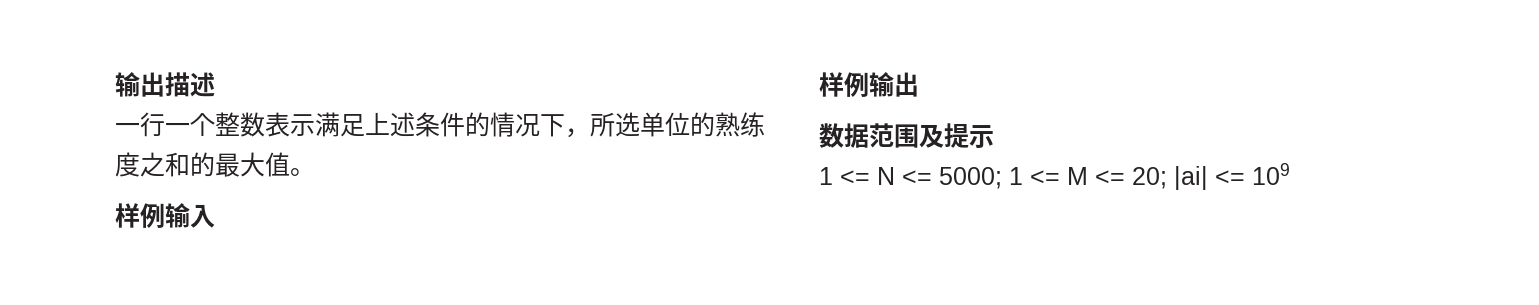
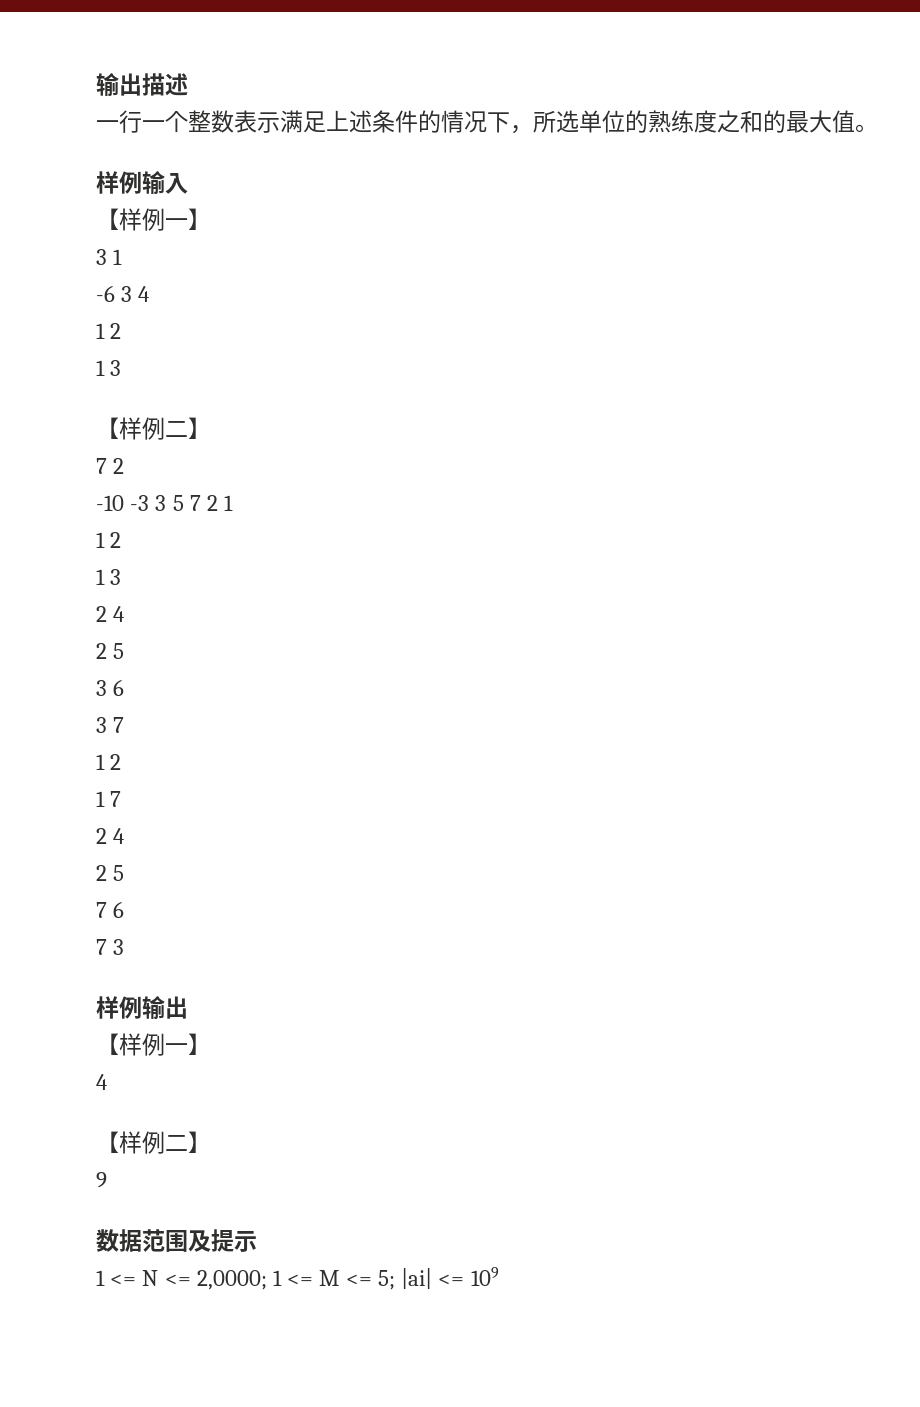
[819,72,919,97] 样例输出 -> [96,208,211,231] [96,249,123,265] [96,285,150,302] [96,323,122,339] [96,360,122,376] [96,417,211,440] [96,458,125,474] [96,495,234,511] [96,532,122,548] [96,569,122,585] [96,606,125,622] [96,643,125,659] [96,679,125,696] [96,717,125,733] [96,754,122,770] [96,791,122,807] [96,828,125,844] [96,865,125,881] [96,901,125,918] [96,939,125,955] [96,996,188,1019] [96,1033,211,1056] [96,1074,107,1090] [96,1131,211,1154] [96,1172,107,1188] 【样例一】 // 3 1 // -6 3 4 // 1 2 // 1 3 // 【样例二】 // 7 2 // -10 -3 3 5 7 2 1 // 1 2 // 1 3 // 2 4 // 2 5 // 3 6 // 3 7 // 1 2 // 1 7 // 2 4 // 2 5 // 7 6 // 7 3 // 样例输出 // 【样例一】 // 4 // 【样例二】 // 9
[939,167,1002,189] 5000; -> [196,1270,267,1290] 2,0000;
[1132,167,1167,189] 20; -> [377,1270,395,1290] 5;

